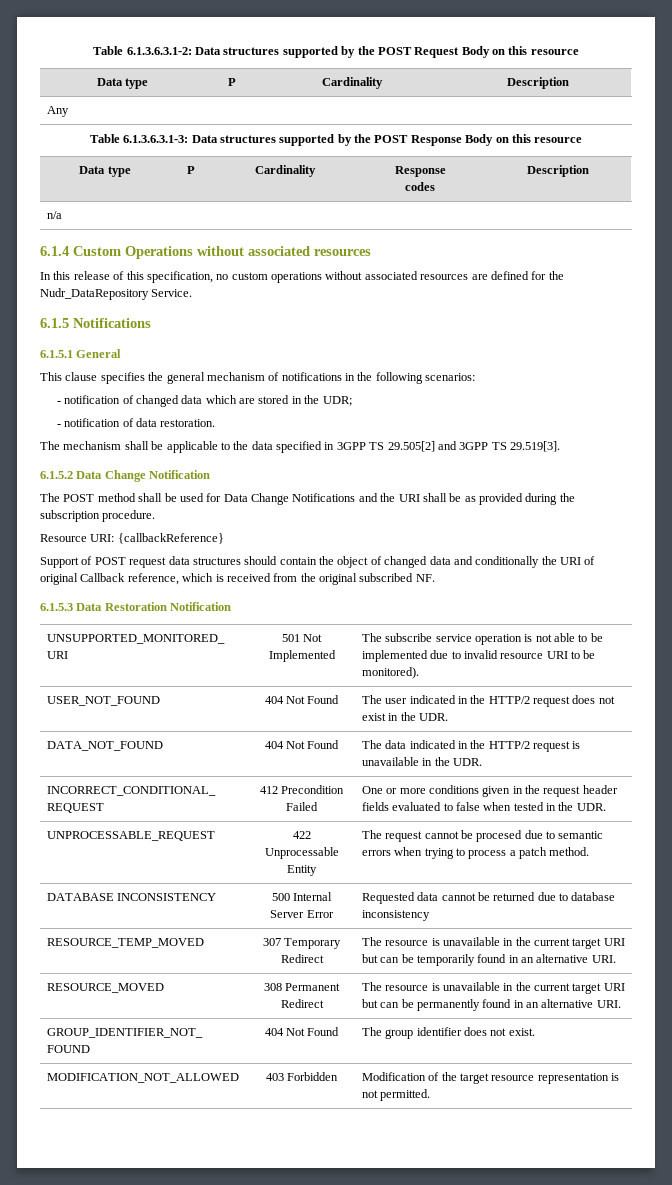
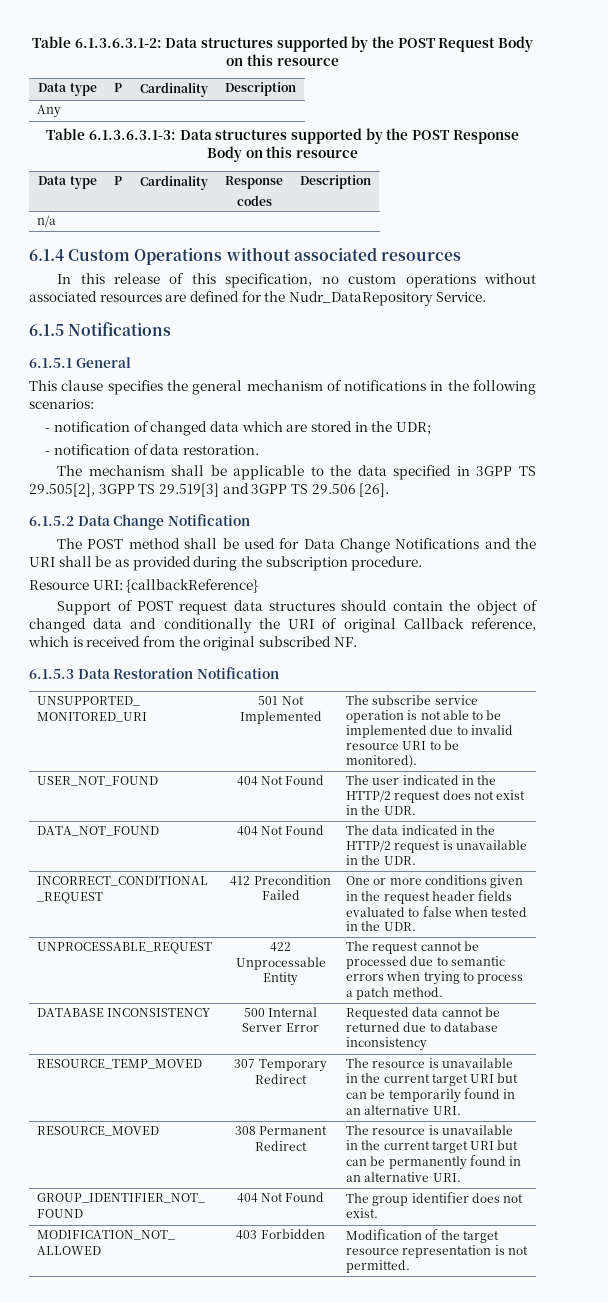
[387,441,435,452] 29.505[2] -> [29,483,219,497] 29.505[2], 3GPP TS 29.519[3]
[510,441,560,452] 29.519[3]. -> [311,483,390,497] 29.506 [26].
[476,830,523,842] procesed -> [346,956,408,969] processed

